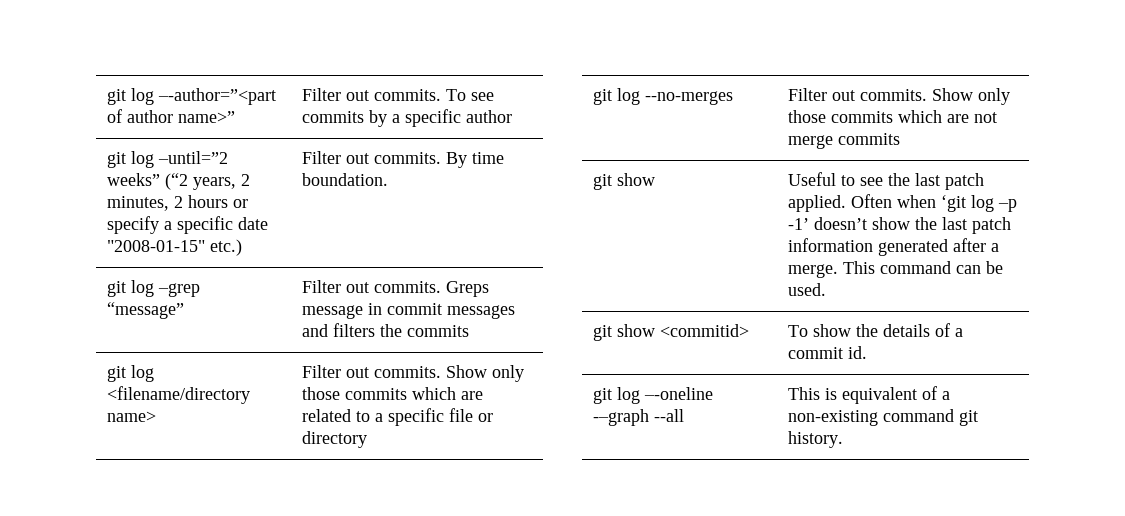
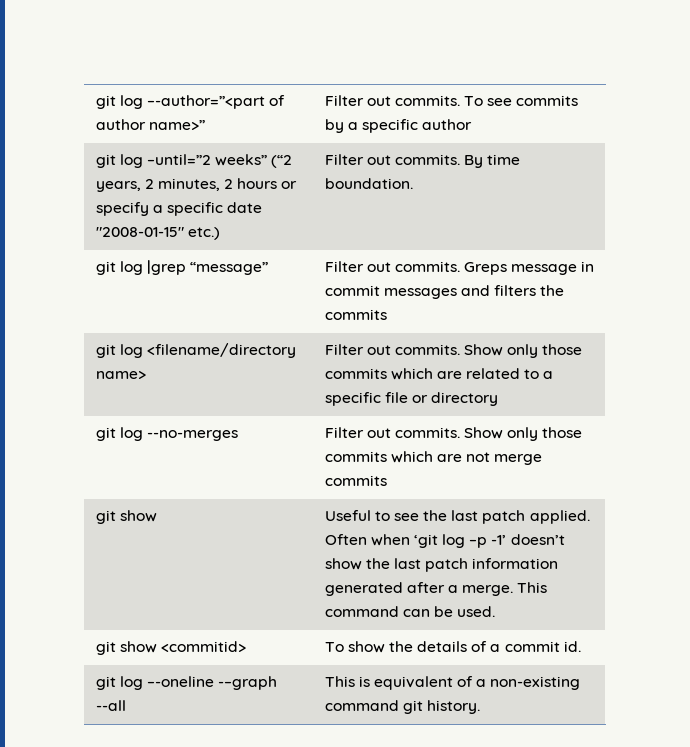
[157,283,200,297] –grep -> [146,260,186,275] |grep

